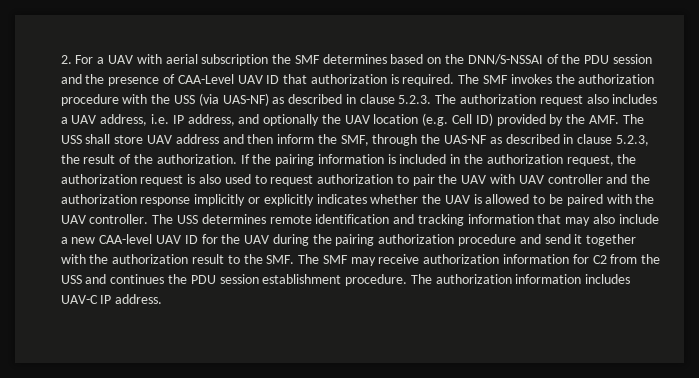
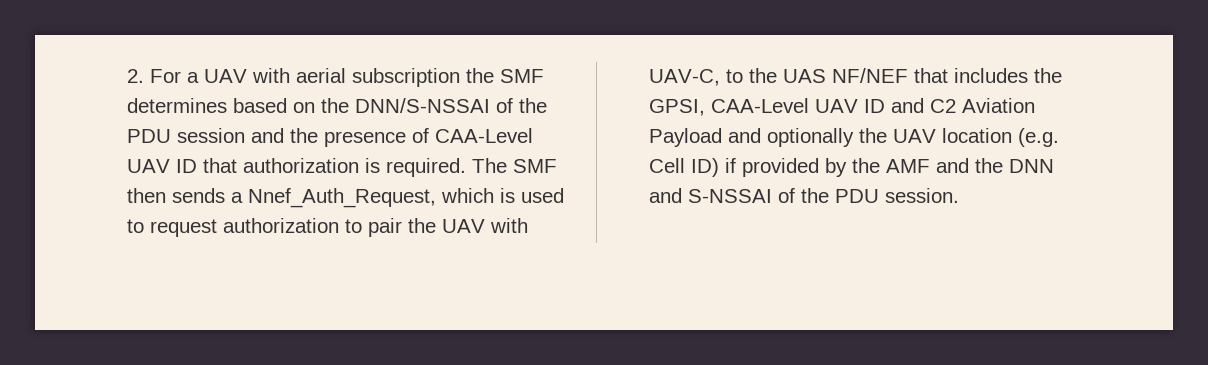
[510,74,655,84] [60,93,658,106] [60,113,644,126] [60,134,649,146] [60,154,637,166] [60,174,221,186] invokes the authorization procedure with the USS (via UAS-NF) as described in clause 5.2.3. The authorization request also includes a UAV address, i.e. IP address, and optionally the UAV location (e.g. Cell ID) provided by the AMF. The USS shall store UAV address and then inform the SMF, through the UAS-NF as described in clause 5.2.3, the result of the authorization. If the pairing information is included in the authorization request, the authorization request is also -> [126,188,515,208] then sends a Nnef_Auth_Request, which is
[518,174,651,184] [60,194,655,206] [60,214,659,226] [60,234,637,246] [60,254,661,266] [60,274,631,286] [60,294,163,304] UAV controller and the authorization response implicitly or explicitly indicates whether the UAV is allowed to be paired with the UAV controller. The USS determines remote identification and tracking information that may also include a new CAA-level UAV ID for the UAV during the pairing authorization procedure and send it together with the authorization result to the SMF. The SMF may receive authorization information for C2 from the USS and continues the PDU session establishment procedure. The authorization information includes UAV-C IP address. -> [648,68,1062,86] [648,98,1035,116] [648,128,1059,147] [648,158,1054,177] [648,188,959,203] UAV-C, to the UAS NF/NEF that includes the GPSI, CAA-Level UAV ID and C2 Aviation Payload and optionally the UAV location (e.g. Cell ID) if provided by the AMF and the DNN and S-NSSAI of the PDU session.

